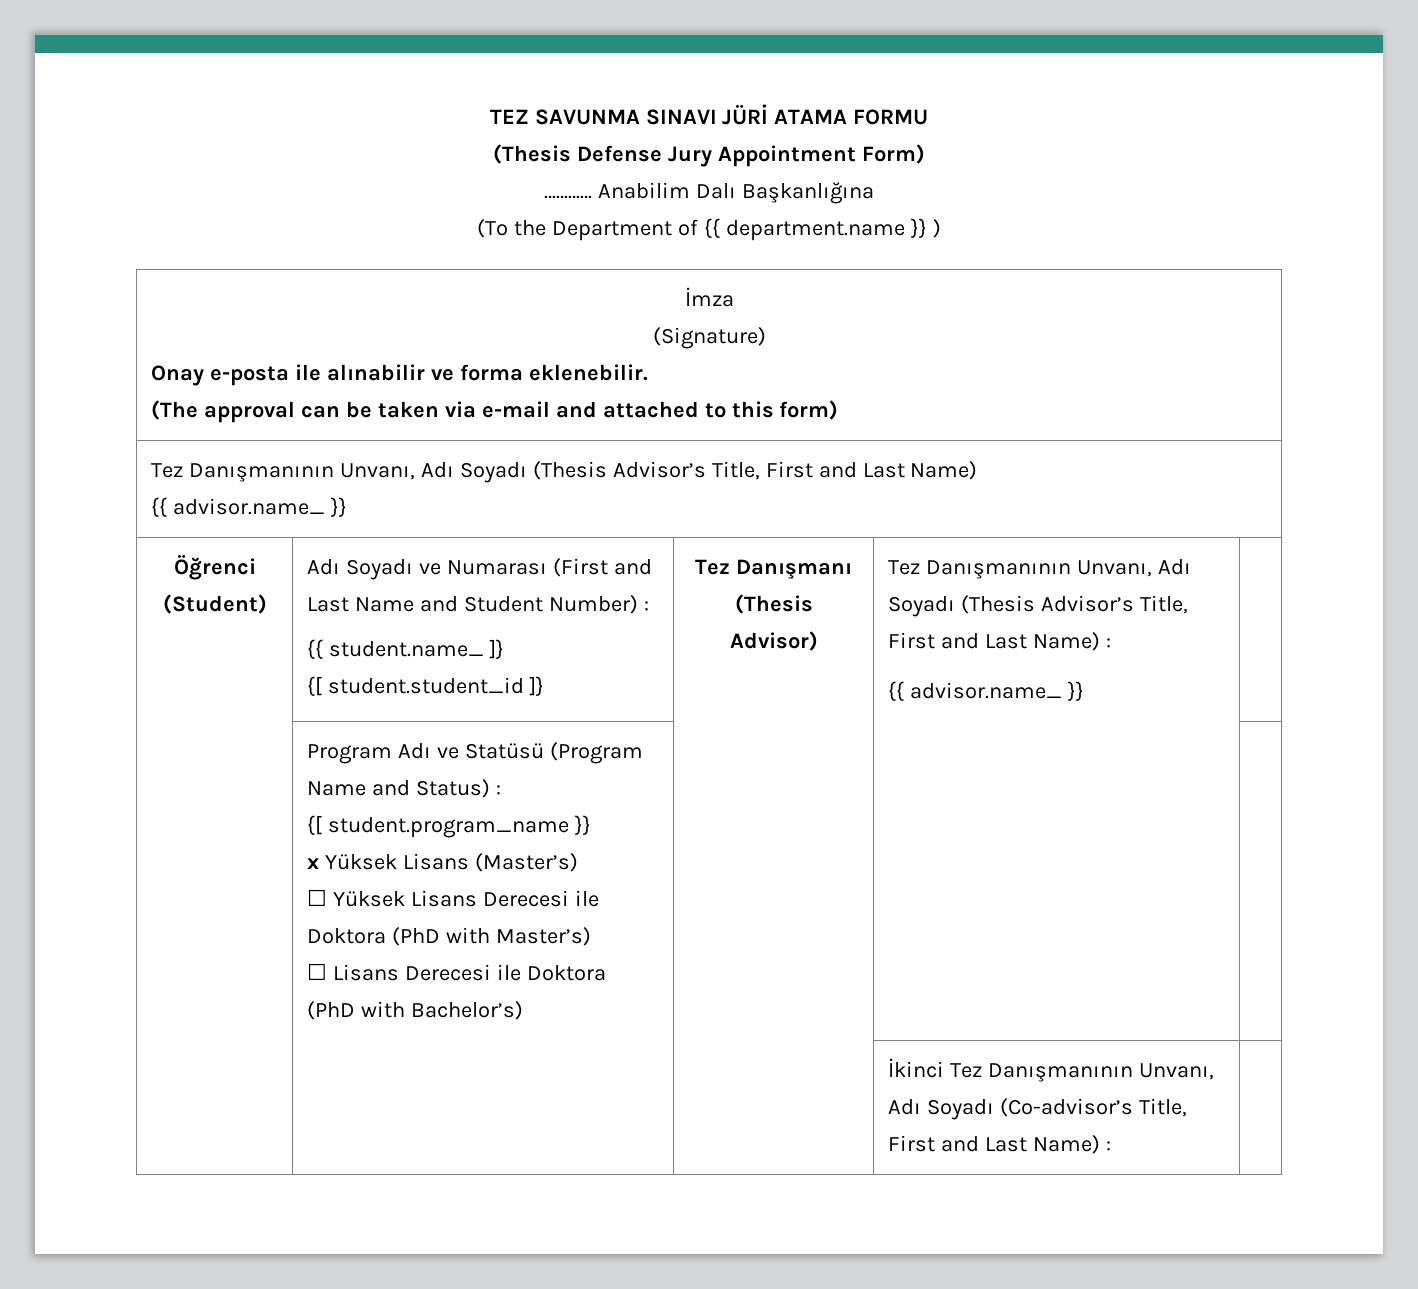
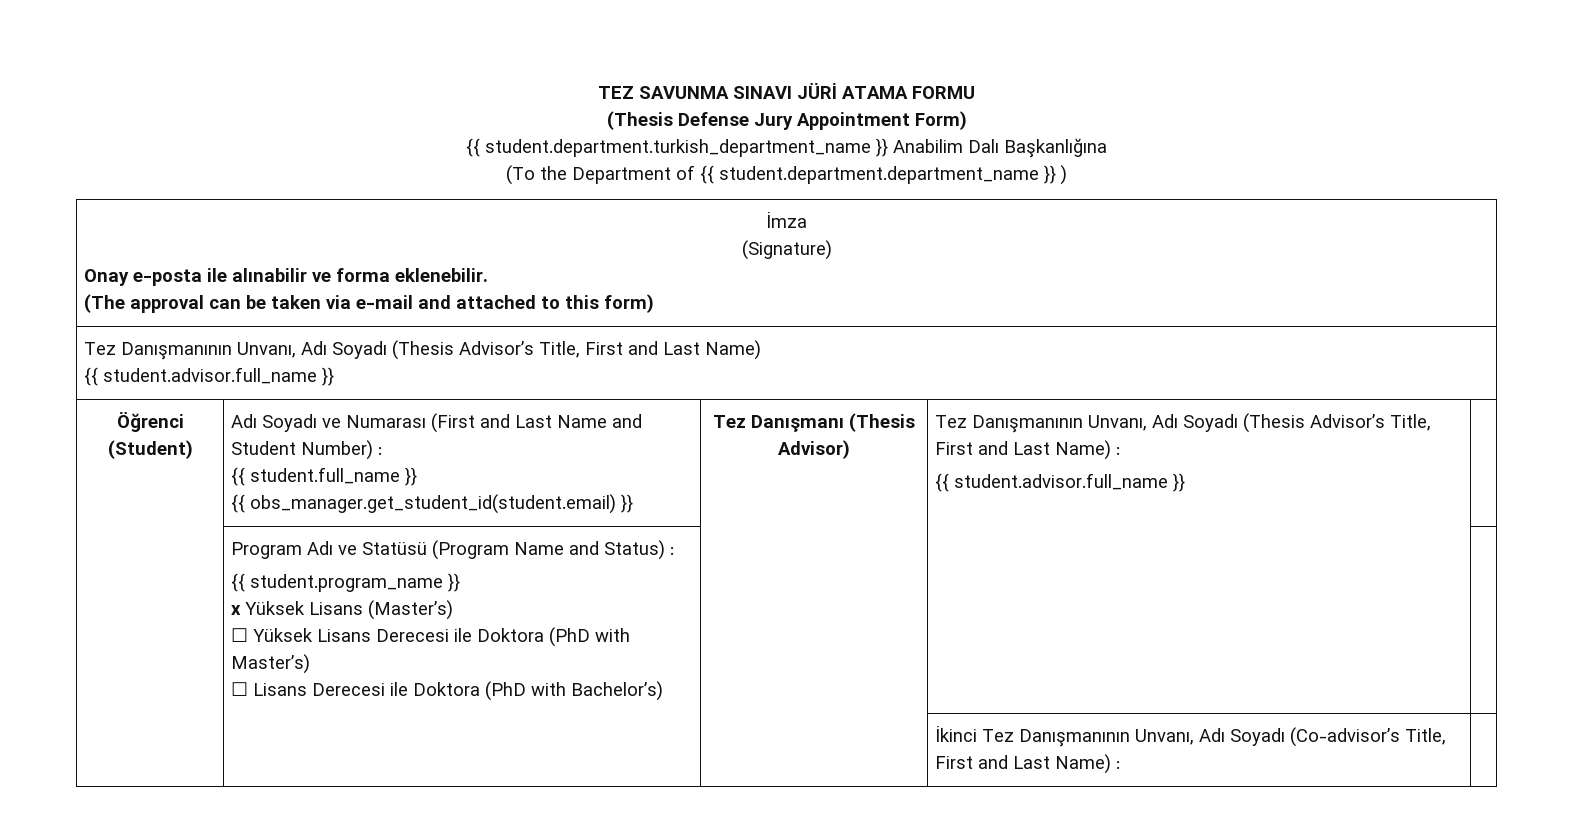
[544,195,593,199] ………… -> [466,138,888,157] {{ student.department.turkish_department_name }}
[725,220,905,241] department.name -> [719,166,1039,184] student.department.department_name
[173,498,326,515] advisor.name_ -> [103,367,318,384] student.advisor.full_name
[329,639,505,660] [307,676,545,697] student.name_ ]} // {[ student.student_id ]} -> [250,467,418,486] [231,494,634,514] student.full_name }} // {{ obs_manager.get_student_id(student.email) }}
[910,682,1063,699] advisor.name_ -> [954,473,1169,490] student.advisor.full_name
[307,815,323,836] {[ -> [231,573,246,592] {{

